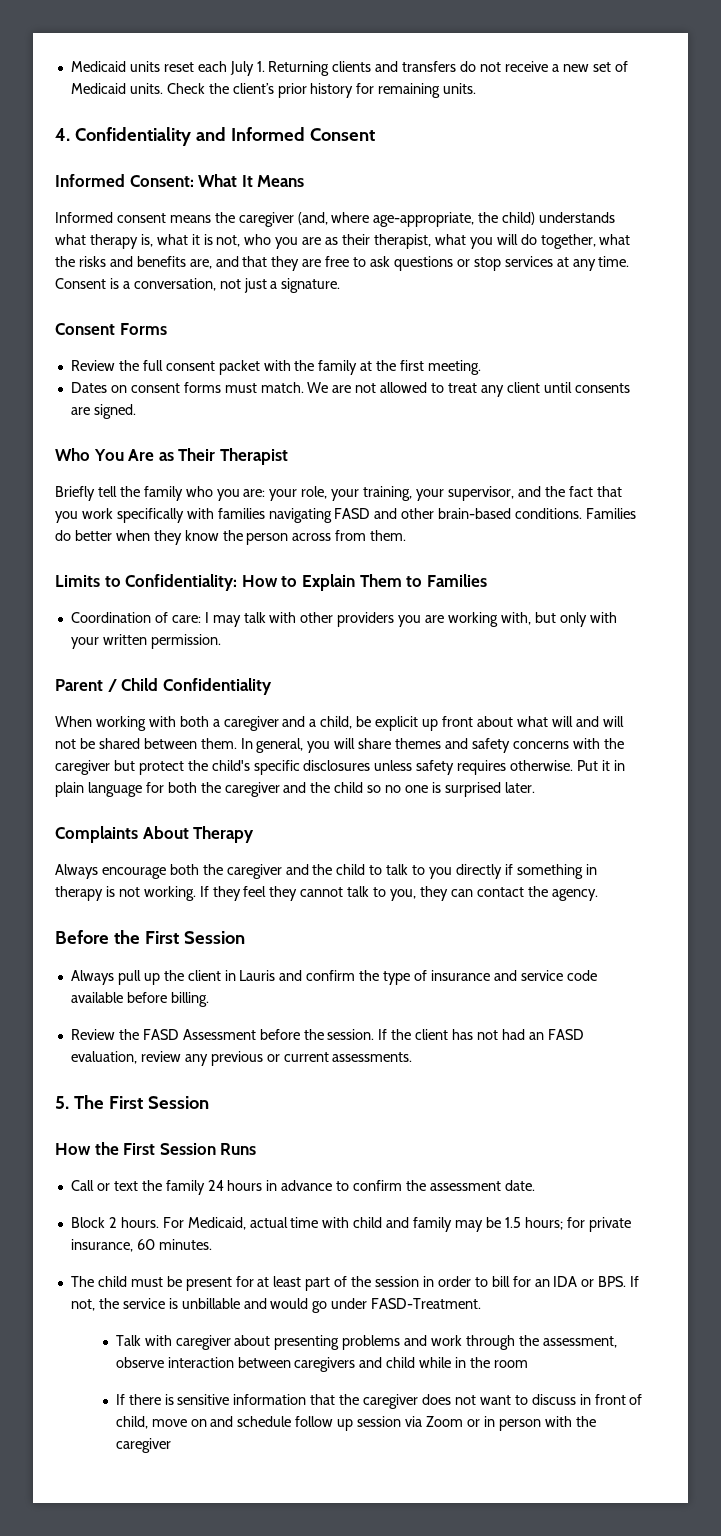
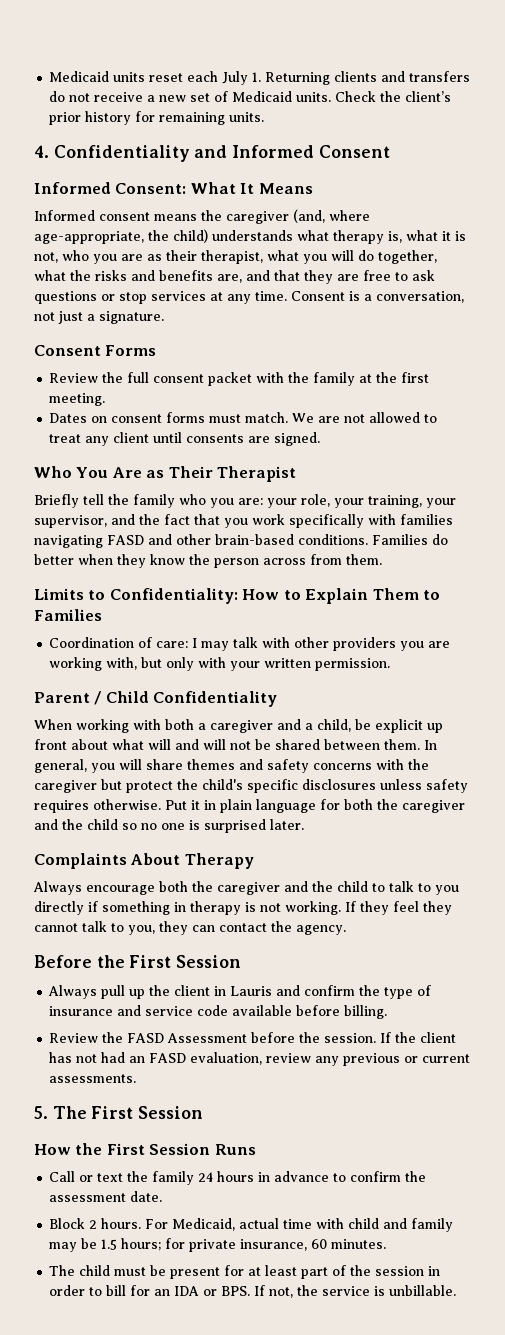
[181,1298,482,1313] [115,1335,617,1350] [115,1357,528,1372] [115,1394,643,1409] [115,1416,596,1431] [115,1438,171,1453] unbillable and would go under FASD-Treatment. // Talk with caregiver about presenting problems and work through the assessment, observe interaction between caregivers and child while in the room // If there is sensitive information that the caregiver does not want to discuss in front of child, move on and schedule follow up session via Zoom or in person with the caregiver -> [389,1285,457,1296] unbillable.

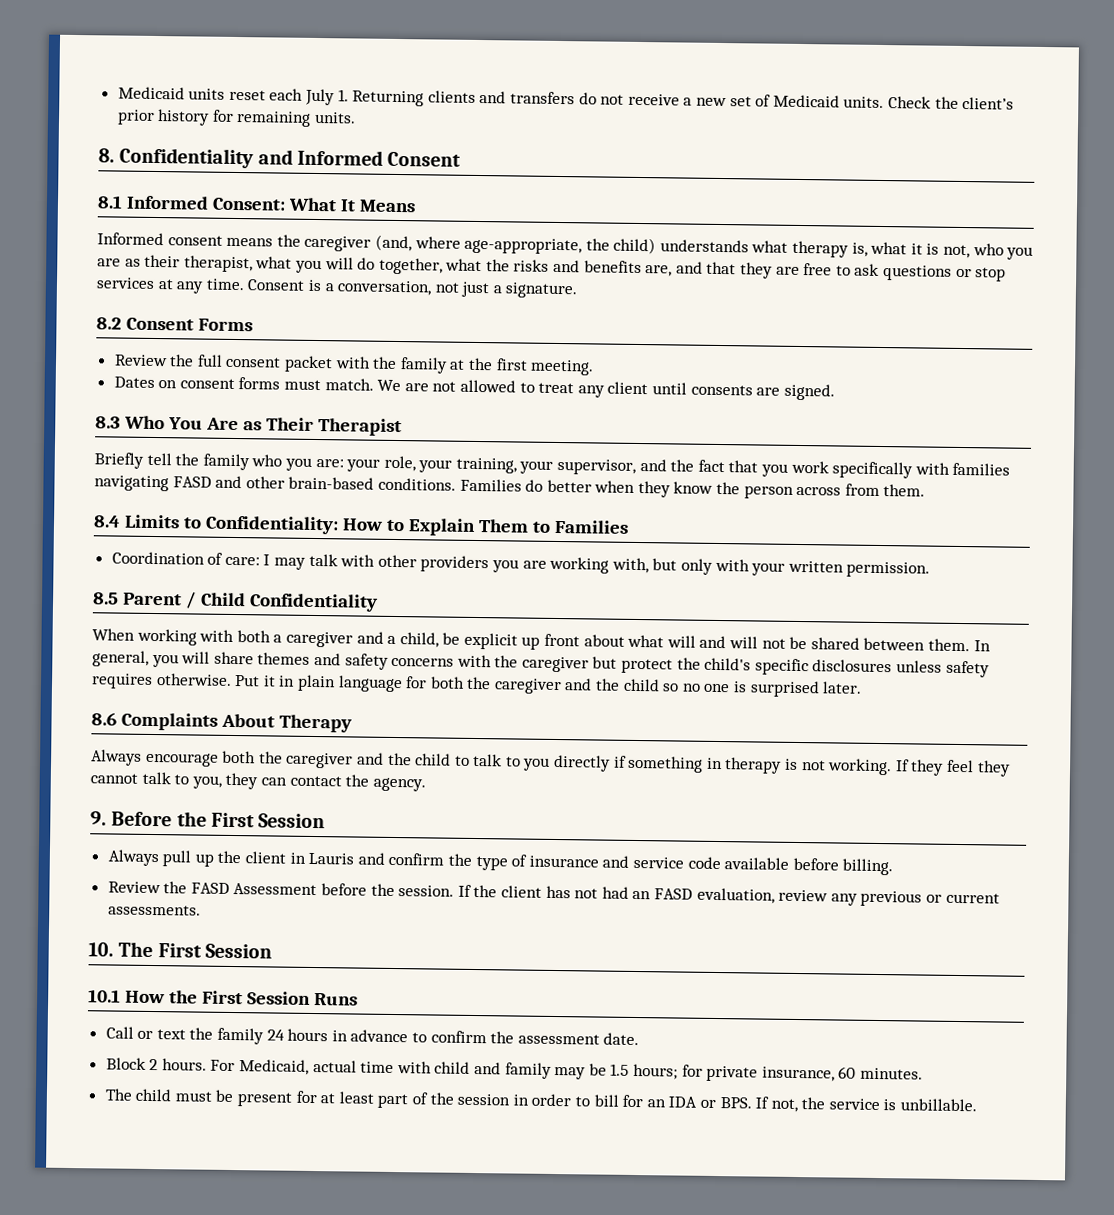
[34,145,49,158] 4. -> [98,148,115,163] 8.
(390, 151) none -> [97,195,123,209] 8.1
(164, 317) none -> [96,317,122,330] 8.2
(321, 439) none -> [95,416,121,429] 8.3
(382, 559) none -> [93,515,121,528] 8.4
(391, 664) none -> [93,592,119,605] 8.5
(304, 824) none -> [91,712,117,726] 8.6
(346, 930) none -> [90,811,107,826] 9.
[34,1106,48,1119] 5. -> [88,942,114,957] 10.
(204, 1112) none -> [88,989,121,1003] 10.1

